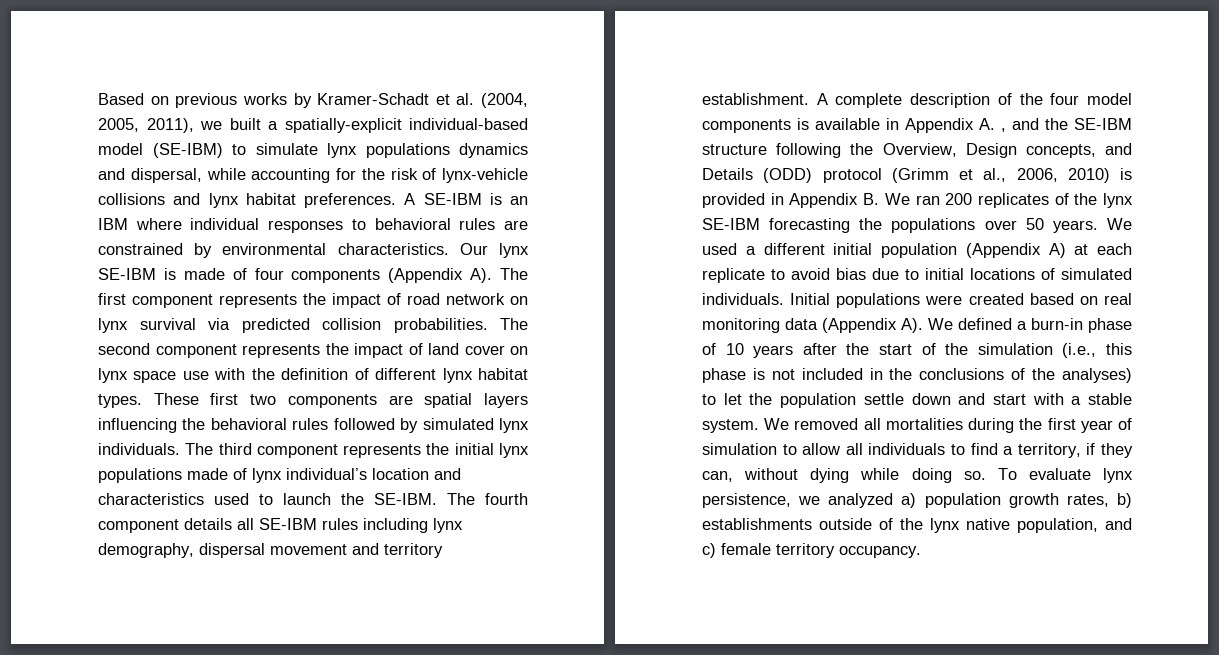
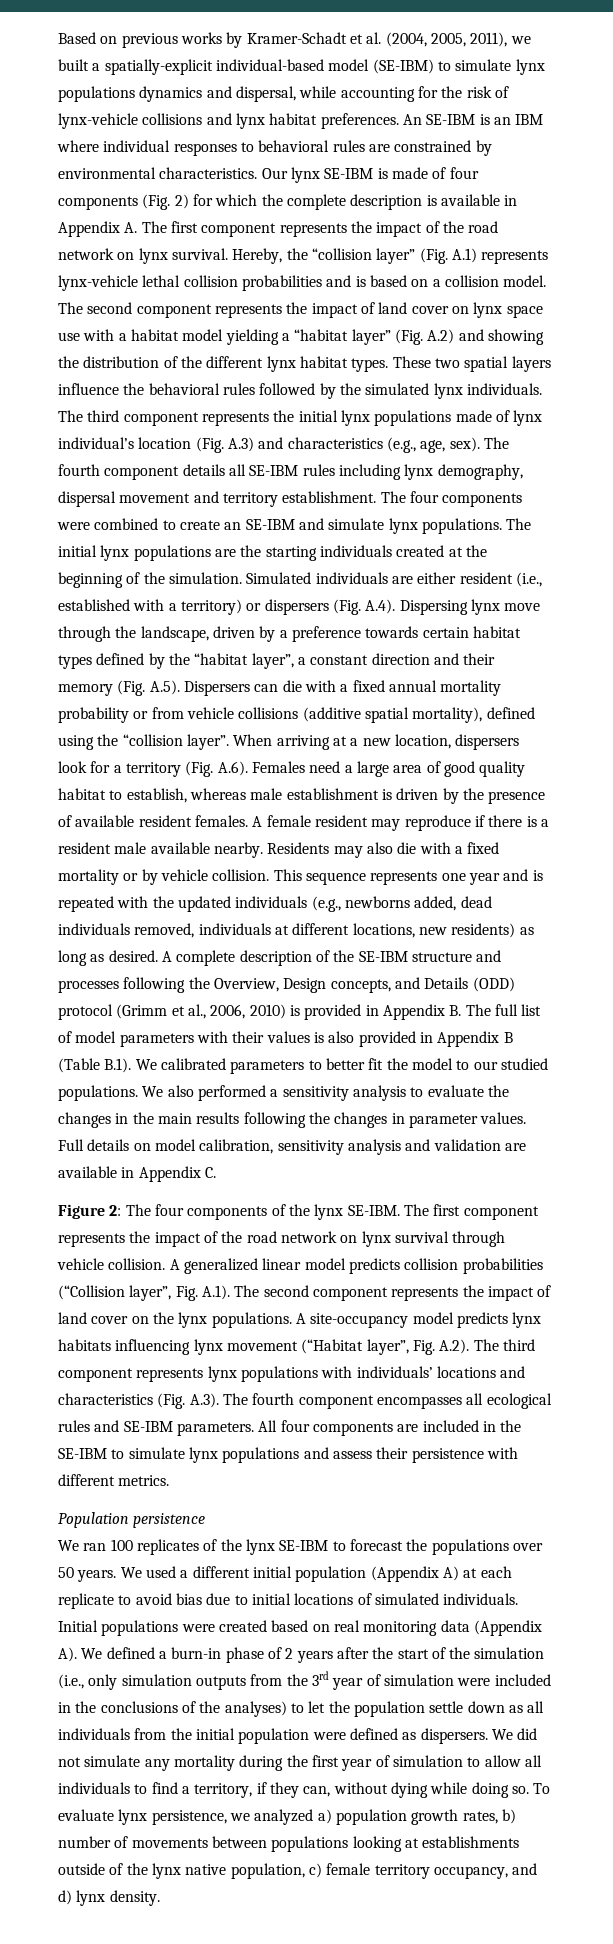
[404,193,416,205] A -> [402,114,422,125] An
[388,268,528,283] [98,293,528,308] [98,318,488,333] (Appendix A). The first component represents the impact of road network on lynx survival via predicted collision probabilities. -> [142,194,518,210] [58,221,499,237] [58,248,549,264] [58,275,547,291] (Fig. 2) for which the complete description is available in Appendix A. The first component represents the impact of the road network on lynx survival. Hereby, the “collision layer” (Fig. A.1) represents lynx-vehicle lethal collision probabilities and is based on a collision model.
[251,368,369,380] the definition of -> [118,329,544,345] [58,356,202,368] a habitat model yielding a “habitat layer” (Fig. A.2) and showing the distribution of the
[210,393,413,408] first two components are -> [434,358,460,368] two
[98,418,177,433] influencing -> [58,383,119,395] influence
(419, 425) none -> [339,383,361,395] the
[434,468,461,480] [98,493,437,505] and characteristics used to launch the SE-IBM. -> [195,437,480,453] (Fig. A.3) and characteristics (e.g., age, sex).
(809, 99) none -> [380,491,523,507] [57,518,532,534] [58,545,487,561] [58,572,542,588] [58,599,541,615] [58,626,521,642] [58,653,496,669] [58,680,502,696] [58,707,535,723] [58,734,520,750] [58,761,526,777] [58,788,546,804] [58,815,549,831] [58,842,500,858] [58,869,543,885] [58,896,492,912] [58,923,534,938] [58,950,158,966] The four components were combined to create an SE-IBM and simulate lynx populations. The initial lynx populations are the starting individuals created at the beginning of the simulation. Simulated individuals are either resident (i.e., established with a territory) or dispersers (Fig. A.4). Dispersing lynx move through the landscape, driven by a preference towards certain habitat types defined by the “habitat layer”, a constant direction and their memory (Fig. A.5). Dispersers can die with a fixed annual mortality probability or from vehicle collisions (additive spatial mortality), defined using the “collision layer”. When arriving at a new location, dispersers look for a territory (Fig. A.6). Females need a large area of good quality habitat to establish, whereas male establishment is driven by the presence of available resident females. A female resident may reproduce if there is a resident male available nearby. Residents may also die with a fixed mortality or by vehicle collision. This sequence represents one year and is repeated with the updated individuals (e.g., newborns added, dead individuals removed, individuals at different locations, new residents) as long as desired.
[1050,93,1132,105] [702,118,1132,133] [702,144,767,155] four model components is available in Appendix A. , and the SE-IBM structure -> [358,950,502,962] [58,980,119,993] SE-IBM structure and processes
(880, 199) none -> [465,1004,542,1016] [58,1031,513,1047] [58,1058,548,1074] [58,1085,509,1101] [58,1112,527,1128] [58,1139,526,1155] [58,1166,216,1182] [58,1204,539,1220] [58,1231,506,1247] [57,1258,543,1274] [58,1285,552,1301] [58,1312,542,1328] [58,1339,535,1355] [58,1366,526,1382] [58,1393,552,1409] [58,1420,522,1436] [58,1447,518,1463] [58,1474,170,1486] [58,1512,206,1528] The full list of model parameters with their values is also provided in Appendix B (Table B.1). We calibrated parameters to better fit the model to our studied populations. We also performed a sensitivity analysis to evaluate the changes in the main results following the changes in parameter values. Full details on model calibration, sensitivity analysis and validation are available in Appendix C. // Figure 2: The four components of the lynx SE-IBM. The first component represents the impact of the road network on lynx survival through vehicle collision. A generalized linear model predicts collision probabilities (“Collision layer”, Fig. A.1). The second component represents the impact of land cover on the lynx populations. A site-occupancy model predicts lynx habitats influencing lynx movement (“Habitat layer”, Fig. A.2). The third component represents lynx populations with individuals’ locations and characteristics (Fig. A.3). The fourth component encompasses all ecological rules and SE-IBM parameters. All four components are included in the SE-IBM to simulate lynx populations and assess their persistence with different metrics. // Population persistence //
[945,193,973,205] 200 -> [110,1539,133,1551] 100
[769,218,851,233] forecasting -> [332,1539,403,1551] to forecast
[725,343,744,355] 10 -> [285,1648,294,1659] 2
[1106,343,1132,355] [702,368,795,383] this phase is not -> [88,1671,491,1690] only simulation outputs from the 3rd year of simulation were
[958,393,1132,405] [702,418,963,433] and start with a stable system. We removed all mortalities -> [508,1701,545,1713] [58,1728,538,1744] [58,1755,235,1771] as all individuals from the initial population were defined as dispersers. We did not simulate any mortality
(1132, 500) none -> [58,1836,419,1852] number of movements between populations looking at
[1105,518,1132,530] and -> (305, 1871) none
[839,546,921,558] occupancy. -> [433,1863,538,1879] [58,1890,160,1906] occupancy, and d) lynx density.

